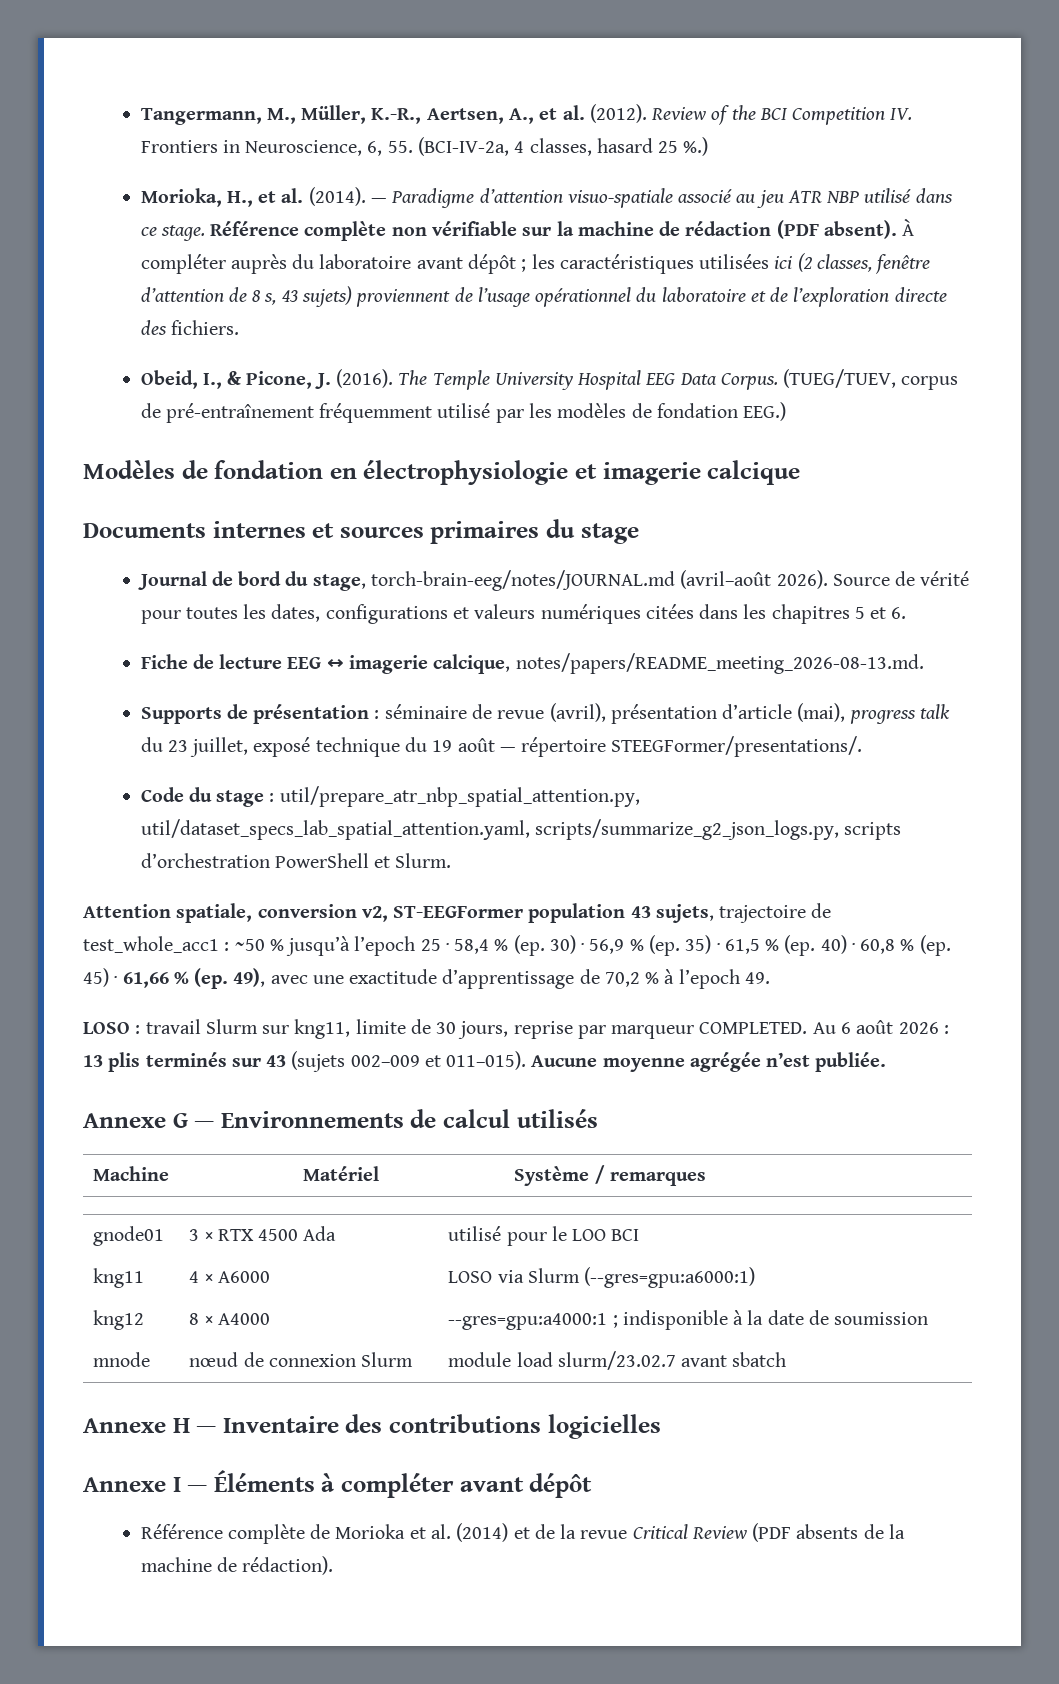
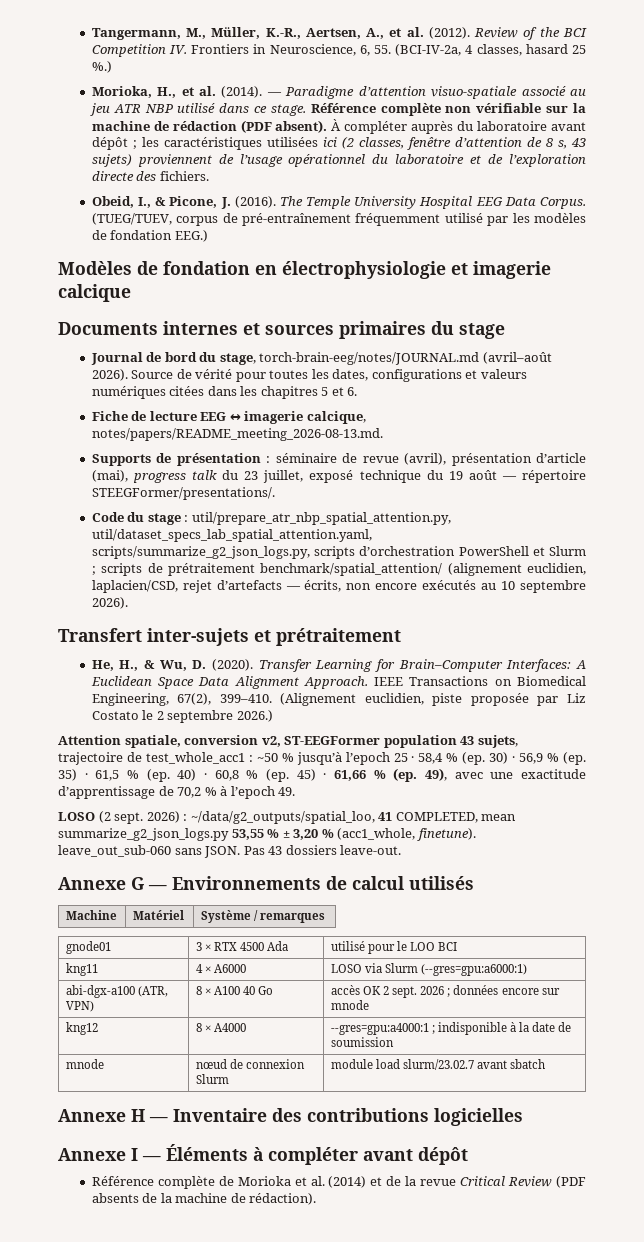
[395,853,452,868] Slurm. -> [549,546,587,556] [91,563,586,576] [91,580,587,593] [91,597,128,609] [58,628,401,646] [91,659,587,672] [90,676,586,689] [91,693,586,706] [91,710,273,723] Slurm ; scripts de prétraitement benchmark/spatial_attention/ (alignement euclidien, laplacien/CSD, rejet d’artefacts — écrits, non encore exécutés au 10 septembre 2026). // Transfert inter-sujets et prétraitement // He, H., & Wu, D. (2020). Transfer Learning for Brain–Computer Interfaces: A Euclidean Space Data Alignment Approach. IEEE Transactions on Biomedical Engineering, 67(2), 399–410. (Alignement euclidien, piste proposée par Liz Costato le 2 septembre 2026.)
[135,1019,949,1039] [83,1051,887,1072] : travail Slurm sur kng11, limite de 30 jours, reprise par marqueur COMPLETED. Au 6 août 2026 : 13 plis terminés sur 43 (sujets 002–009 et 011–015). Aucune moyenne agrégée n’est publiée. -> [98,811,517,824] [58,828,476,841] [58,845,402,858] (2 sept. 2026) : ~/data/g2_outputs/spatial_loo, 41 COMPLETED, mean summarize_g2_json_logs.py 53,55 % ± 3,20 % (acc1_whole, finetune). leave_out_sub-060 sans JSON. Pas 43 dossiers leave-out.
(756, 1277) none -> [65,985,168,998] [65,1001,94,1012] [195,986,274,995] [330,985,560,998] [330,1000,369,1010] // abi-dgx-a100 (ATR, VPN) | 8 × A100 40 Go | accès OK 2 sept. 2026 ; données encore sur mnode

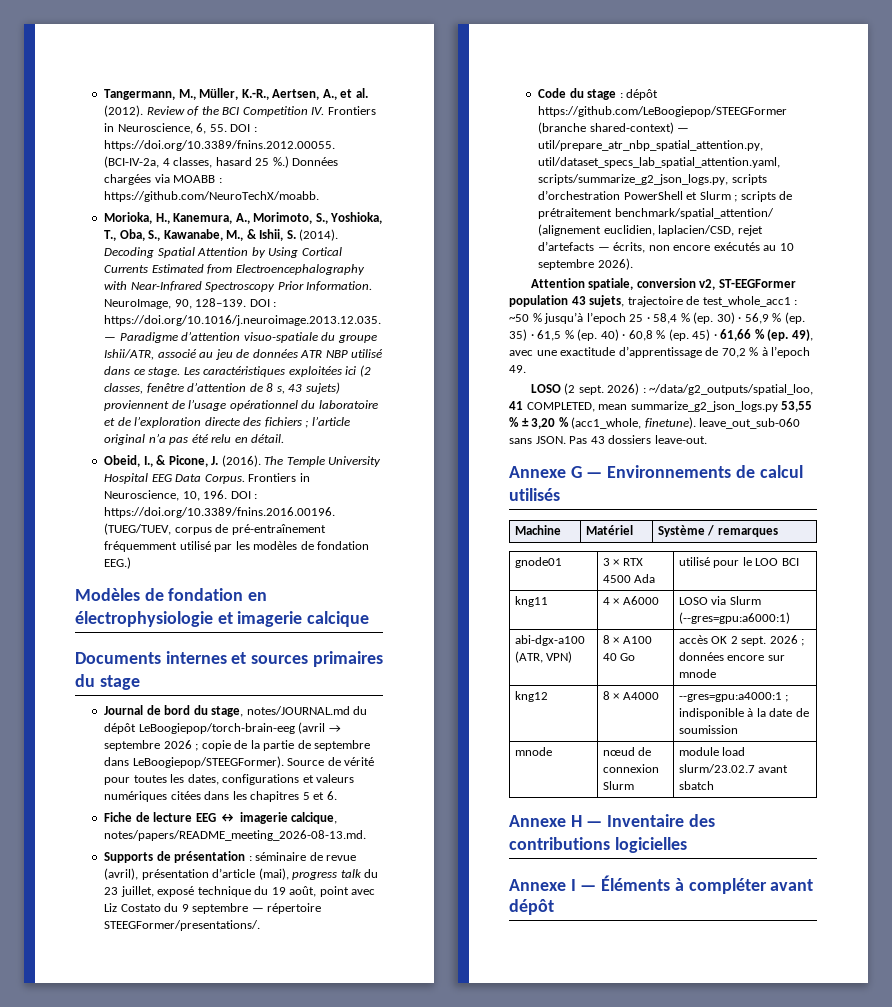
(392, 49) none -> [230,124,257,132] [104,140,336,151] DOI : https://doi.org/10.3389/fnins.2012.00055.
[91,86,263,98] // Morioka, H., et al. (2014). -> [292,157,339,166] [104,174,222,185] [104,191,320,202] [104,212,383,224] [104,229,339,241] [104,247,342,258] [104,264,365,275] [104,281,373,292] [104,298,277,309] [104,315,382,326] Données chargées via MOABB : https://github.com/NeuroTechX/moabb. // Morioka, H., Kanemura, A., Morimoto, S., Yoshioka, T., Oba, S., Kawanabe, M., & Ishii, S. (2014). Decoding Spatial Attention by Using Cortical Currents Estimated from Electroencephalography with Near-Infrared Spectroscopy Prior Information. NeuroImage, 90, 128–139. DOI : https://doi.org/10.1016/j.neuroimage.2013.12.035.
(518, 92) none -> [321,332,377,343] [104,349,155,360] du groupe Ishii/ATR,
(110, 109) none -> [236,349,298,358] de données
[310,103,586,116] [91,119,587,134] [91,137,318,150] Référence complète non vérifiable sur la machine de rédaction (PDF absent). À compléter auprès du laboratoire avant dépôt ; les caractéristiques utilisées -> [183,366,342,377] Les caractéristiques exploitées
[159,171,209,181] fichiers. -> [264,416,350,428] [104,433,285,445] fichiers ; l’article original n’a pas été relu en détail.
(586, 203) none -> [248,473,310,482] [104,490,258,501] [104,507,336,518] Frontiers in Neuroscience, 10, 196. DOI : https://doi.org/10.3389/fnins.2016.00196.
[259,352,552,365] [91,369,128,381] torch-brain-eeg/notes/JOURNAL.md (avril–août 2026). -> [246,706,368,715] [104,722,341,734] [104,740,371,751] [104,756,284,768] notes/JOURNAL.md du dépôt LeBoogiepop/torch-brain-eeg (avril → septembre 2026 ; copie de la partie de septembre dans LeBoogiepop/STEEGFormer).
[468,470,497,480] août -> [289,886,376,897] [104,903,249,914] août, point avec Liz Costato du 9 septembre
(189, 518) none -> [626,89,659,100] [538,106,788,117] [538,122,690,134] dépôt https://github.com/LeBoogiepop/STEEGFormer (branche shared-context) —
[58,628,401,646] [91,659,587,672] [90,676,586,689] [91,693,586,706] [91,710,273,723] // Transfert inter-sujets et prétraitement // He, H., & Wu, D. (2020). Transfer Learning for Brain–Computer Interfaces: A Euclidean Space Data Alignment Approach. IEEE Transactions on Biomedical Engineering, 67(2), 399–410. (Alignement euclidien, piste proposée par Liz Costato le 2 septembre 2026.) -> (633, 264) none
[91,1176,587,1189] [91,1193,317,1205] // Référence complète de Morioka et al. (2014) et de la revue Critical Review (PDF absents de la machine de rédaction). -> (554, 907) none

